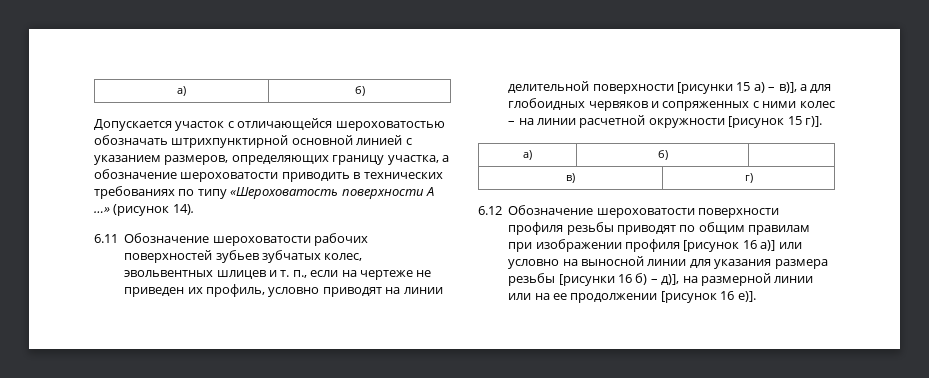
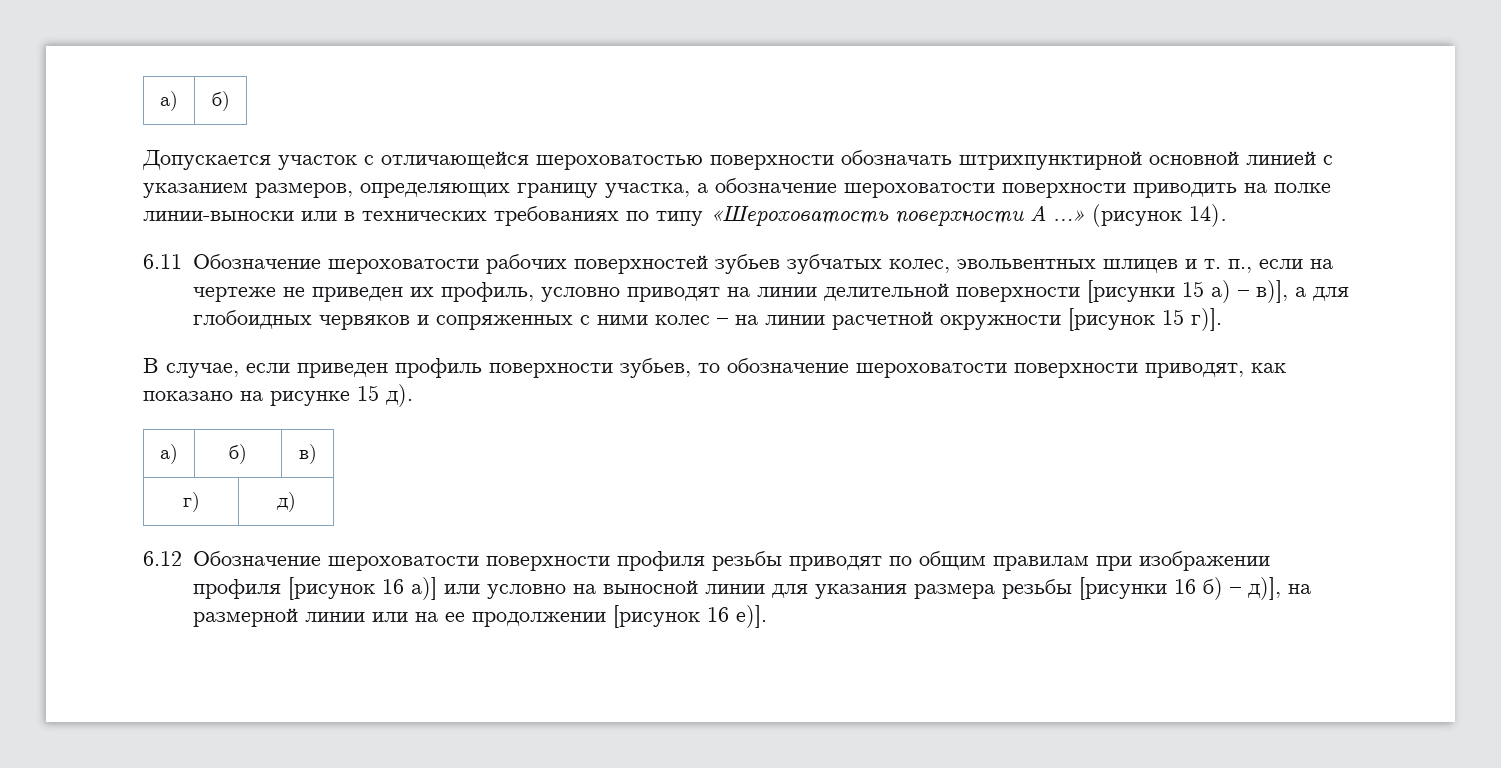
(445, 126) none -> [710,155,834,170] поверхности
[281,172,350,182] приводить -> [1002,183,1331,198] [143,211,337,221] поверхности приводить на полке линии-выноски или
(822, 121) none -> [143,358,1286,378] [143,384,413,407] // В случае, если приведен профиль поверхности зубьев, то обозначение шероховатости поверхности приводят, как показано на рисунке 15 д).
[566,173,575,183] [744,173,753,183] // в) | г) -> [298,444,317,464] [182,492,200,512] [276,492,296,512] в) // г) | д)

